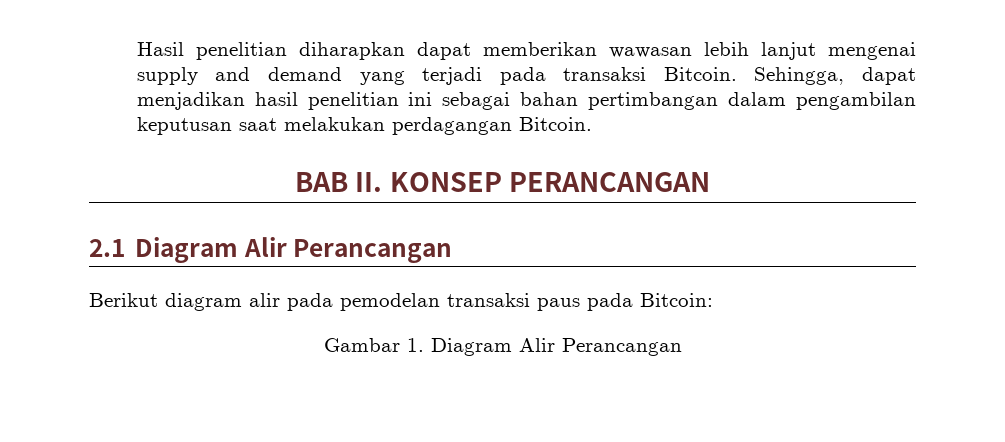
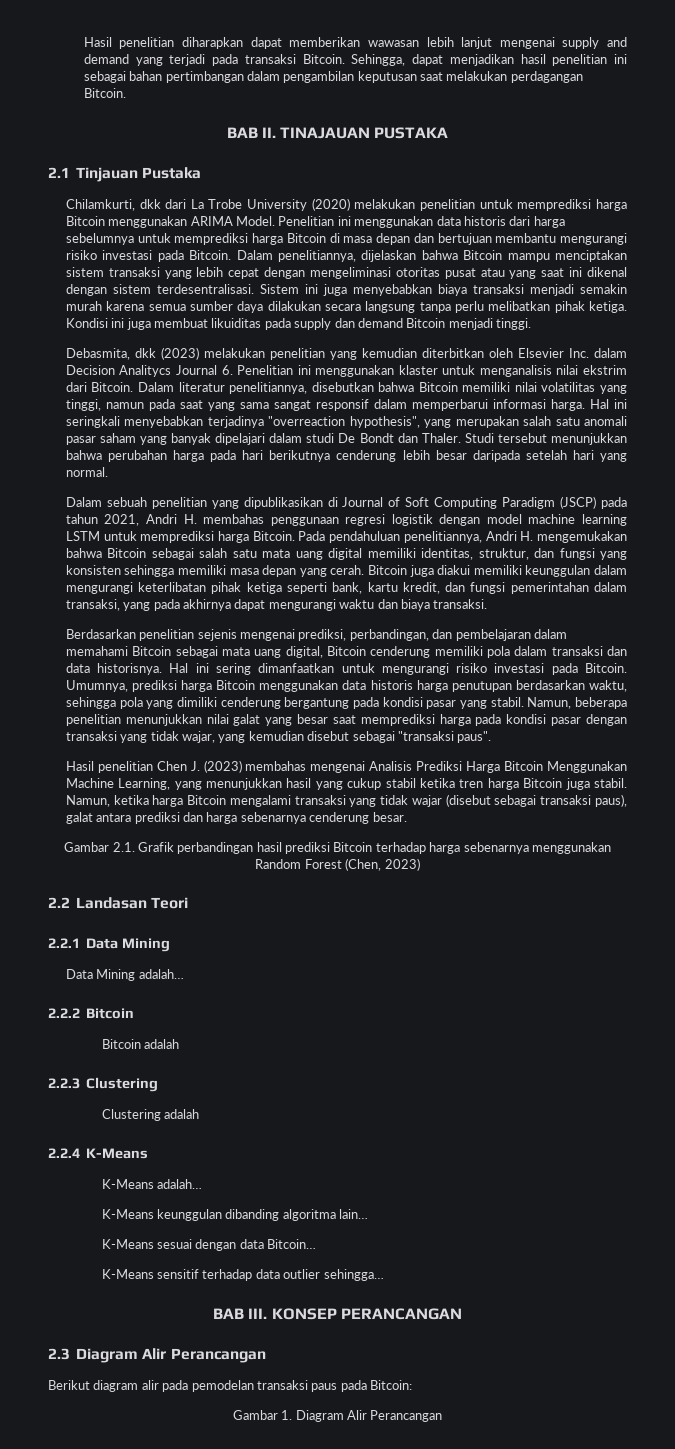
(383, 182) none -> [280,127,449,139] [48,167,202,182] [65,198,627,211] [65,216,565,228] [65,233,627,245] [65,250,628,262] [65,267,627,279] [65,284,627,296] [65,301,627,313] [65,318,532,330] [65,347,628,360] [65,365,627,377] [65,382,627,394] [65,399,627,411] [65,416,628,428] [65,433,627,445] [65,450,627,462] [65,467,108,477] [65,496,628,509] [65,514,627,526] [65,531,628,543] [65,548,627,560] [65,565,627,577] [65,582,628,594] [65,599,488,611] [65,629,567,641] [65,646,627,658] [65,663,628,675] [65,680,628,692] [65,697,628,709] [65,714,627,726] [65,731,492,743] [65,760,627,773] [65,778,627,790] [65,794,627,807] [65,812,407,824] [64,842,611,854] [255,858,420,871] [48,897,189,909] [48,938,171,952] [65,969,184,981] [48,1008,135,1019] [101,1039,180,1049] [48,1077,159,1092] [101,1109,200,1121] [48,1148,149,1159] [101,1179,203,1189] [101,1209,369,1221] [101,1239,317,1251] [101,1269,384,1281] [213,1308,268,1319] TINAJAUAN PUSTAKA // 2.1 Tinjauan Pustaka // Chilamkurti, dkk dari La Trobe University (2020) melakukan penelitian untuk memprediksi harga Bitcoin menggunakan ARIMA Model. Penelitian ini menggunakan data historis dari harga sebelumnya untuk memprediksi harga Bitcoin di masa depan dan bertujuan membantu mengurangi risiko investasi pada Bitcoin. Dalam penelitiannya, dijelaskan bahwa Bitcoin mampu menciptakan sistem transaksi yang lebih cepat dengan mengeliminasi otoritas pusat atau yang saat ini dikenal dengan sistem terdesentralisasi. Sistem ini juga menyebabkan biaya transaksi menjadi semakin murah karena semua sumber daya dilakukan secara langsung tanpa perlu melibatkan pihak ketiga. Kondisi ini juga membuat likuiditas pada supply dan demand Bitcoin menjadi tinggi. // Debasmita, dkk (2023) melakukan penelitian yang kemudian diterbitkan oleh Elsevier Inc. dalam Decision Analitycs Journal 6. Penelitian ini menggunakan klaster untuk menganalisis nilai ekstrim dari Bitcoin. Dalam literatur penelitiannya, disebutkan bahwa Bitcoin memiliki nilai volatilitas yang tinggi, namun pada saat yang sama sangat responsif dalam memperbarui informasi harga. Hal ini seringkali menyebabkan terjadinya "overreaction hypothesis", yang merupakan salah satu anomali pasar saham yang banyak dipelajari dalam studi De Bondt dan Thaler. Studi tersebut menunjukkan bahwa perubahan harga pada hari berikutnya cenderung lebih besar daripada setelah hari yang normal. // Dalam sebuah penelitian yang dipublikasikan di Journal of Soft Computing Paradigm (JSCP) pada tahun 2021, Andri H. membahas penggunaan regresi logistik dengan model machine learning LSTM untuk memprediksi harga Bitcoin. Pada pendahuluan penelitiannya, Andri H. mengemukakan bahwa Bitcoin sebagai salah satu mata uang digital memiliki identitas, struktur, dan fungsi yang konsisten sehingga memiliki masa depan yang cerah. Bitcoin juga diakui memiliki keunggulan dalam mengurangi keterlibatan pihak ketiga seperti bank, kartu kredit, dan fungsi pemerintahan dalam transaksi, yang pada akhirnya dapat mengurangi waktu dan biaya transaksi. // Berdasarkan penelitian sejenis mengenai prediksi, perbandingan, dan pembelajaran dalam memahami Bitcoin sebagai mata uang digital, Bitcoin cenderung memiliki pola dalam transaksi dan data historisnya. Hal ini sering dimanfaatkan untuk mengurangi risiko investasi pada Bitcoin. Umumnya, prediksi harga Bitcoin menggunakan data historis harga penutupan berdasarkan waktu, sehingga pola yang dimiliki cenderung bergantung pada kondisi pasar yang stabil. Namun, beberapa penelitian menunjukkan nilai galat yang besar saat memprediksi harga pada kondisi pasar dengan transaksi yang tidak wajar, yang kemudian disebut sebagai "transaksi paus". // Hasil penelitian Chen J. (2023) membahas mengenai Analisis Prediksi Harga Bitcoin Menggunakan Machine Learning, yang menunjukkan hasil yang cukup stabil ketika tren harga Bitcoin juga stabil. Namun, ketika harga Bitcoin mengalami transaksi yang tidak wajar (disebut sebagai transaksi paus), galat antara prediksi dan harga sebenarnya cenderung besar. // Gambar 2.1. Grafik perbandingan hasil prediksi Bitcoin terhadap harga sebenarnya menggunakan Random Forest (Chen, 2023) // 2.2 Landasan Teori // 2.2.1 Data Mining // Data Mining adalah… // 2.2.2 Bitcoin // Bitcoin adalah // 2.2.3 Clustering // Clustering adalah // 2.2.4 K-Means // K-Means adalah… // K-Means keunggulan dibanding algoritma lain… // K-Means sesuai dengan data Bitcoin… // K-Means sensitif terhadap data outlier sehingga… // BAB III.
[89,239,125,257] 2.1 -> [48,1348,70,1360] 2.3

